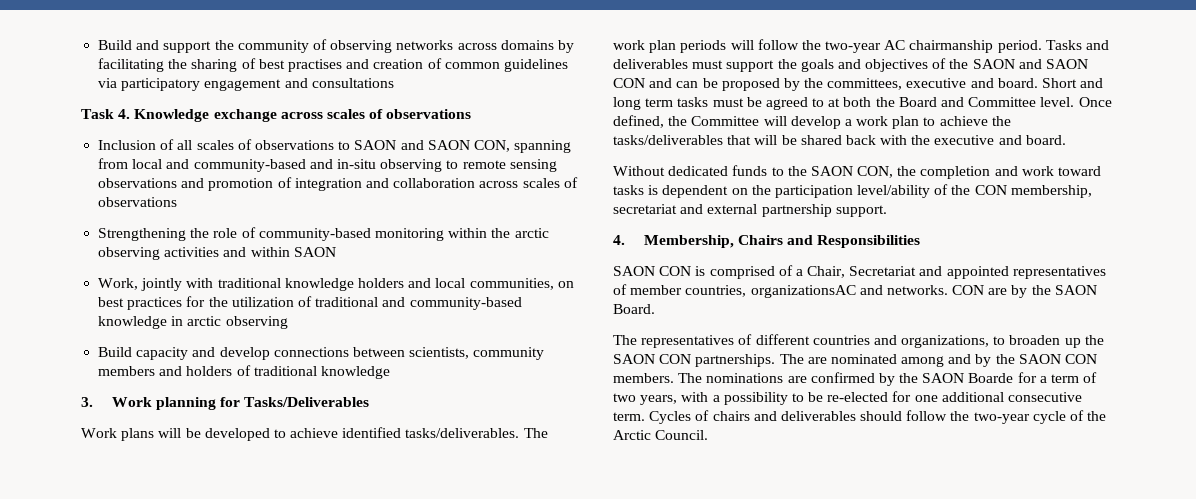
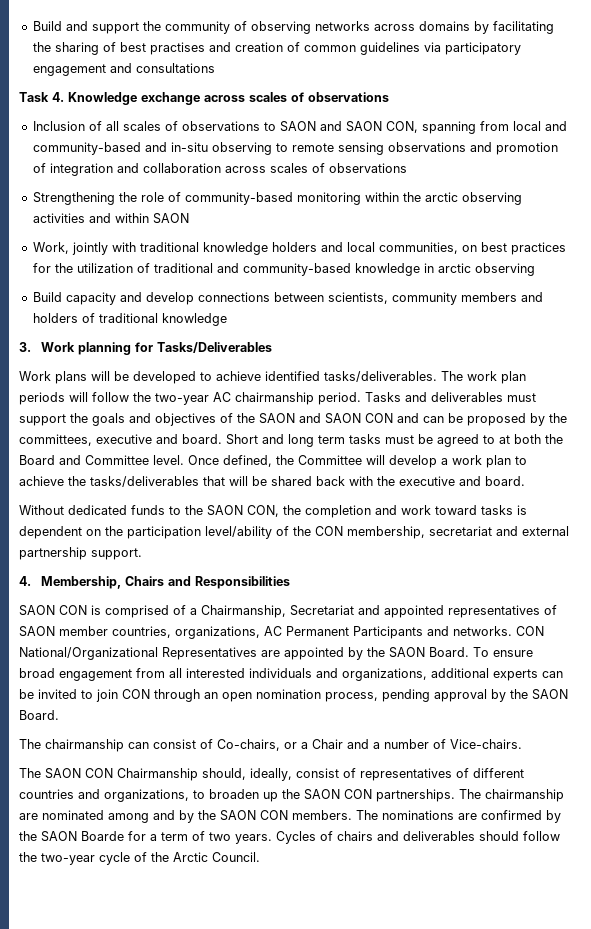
[807,266,846,278] Chair, -> [201,605,286,618] Chairmanship,
(627, 289) none -> [19,626,55,637] SAON
[750,285,1008,298] organizationsAC and networks. CON are -> [175,626,544,639] [19,647,533,660] [19,668,563,681] [19,689,487,702] organizations, AC Permanent Participants and networks. CON National/Organizational Representatives are appointed by the SAON Board. To ensure broad engagement from all interested individuals and organizations, additional experts can be invited to join CON through an open nomination process, pending approval
(637, 340) none -> [45,739,522,752] [19,768,356,781] chairmanship can consist of Co-chairs, or a Chair and a number of Vice-chairs. // The SAON CON Chairmanship should, ideally, consist of
(804, 359) none -> [485,789,564,802] chairmanship
[640,391,1083,405] [613,412,645,421] years, with a possibility to be re-elected for one additional consecutive term. -> [235,834,272,844] years.

